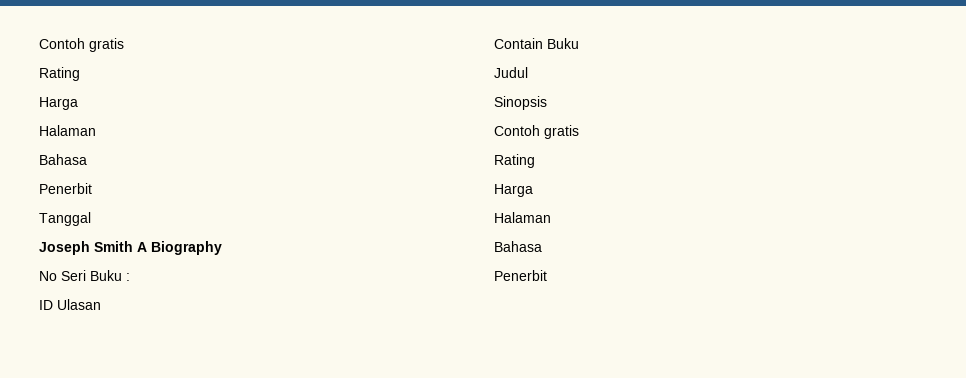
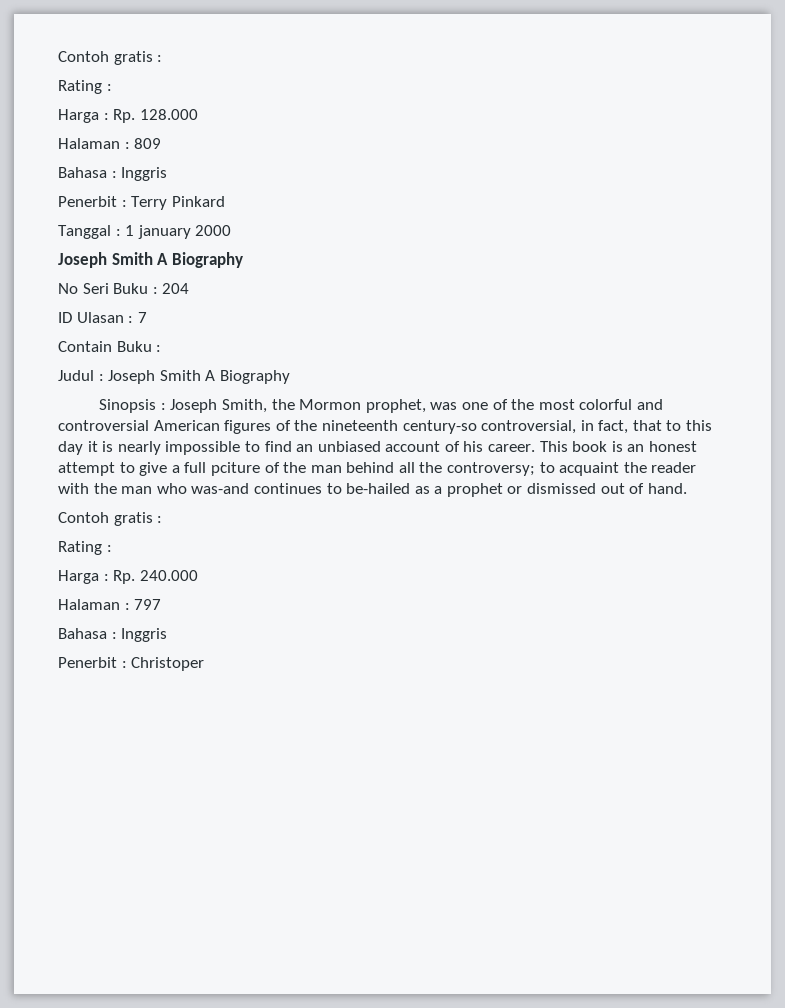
[39,38,124,52] [39,67,80,81] [39,97,78,110] [39,125,96,136] [39,154,87,165] [39,183,92,194] [39,212,91,226] Contoh gratis // Rating // Harga // Halaman // Bahasa // Penerbit // Tanggal -> [58,51,163,65] [58,80,112,94] [58,109,198,123] [58,138,162,149] [58,167,168,181] [58,196,225,210] [58,225,232,239] Contoh gratis : // Rating : // Harga : Rp. 128.000 // Halaman : 809 // Bahasa : Inggris // Penerbit : Terry Pinkard // Tanggal : 1 january 2000
(130, 277) none -> [162,283,190,294] 204
(101, 304) none -> [128,312,147,323] : 7
(579, 43) none -> [156,345,162,352] :
[494,96,547,110] [494,125,579,139] [494,154,535,168] [494,184,533,197] [494,212,551,223] [494,241,542,252] [494,270,547,281] // Sinopsis // Contoh gratis // Rating // Harga // Halaman // Bahasa // Penerbit -> [98,370,290,384] [99,399,663,413] [58,420,713,434] [58,441,698,455] [58,462,697,476] [58,483,687,497] [58,512,163,526] [58,541,112,555] [58,570,198,584] [58,599,162,610] [58,628,168,642] [58,657,205,671] : Joseph Smith A Biography // Sinopsis : Joseph Smith, the Mormon prophet, was one of the most colorful and controversial American figures of the nineteenth century-so controversial, in fact, that to this day it is nearly impossible to find an unbiased account of his career. This book is an honest attempt to give a full pciture of the man behind all the controversy; to acquaint the reader with the man who was-and continues to be-hailed as a prophet or dismissed out of hand. // Contoh gratis : // Rating : // Harga : Rp. 240.000 // Halaman : 797 // Bahasa : Inggris // Penerbit : Christoper

